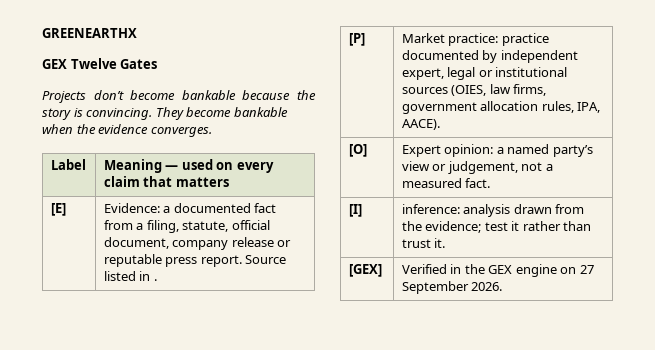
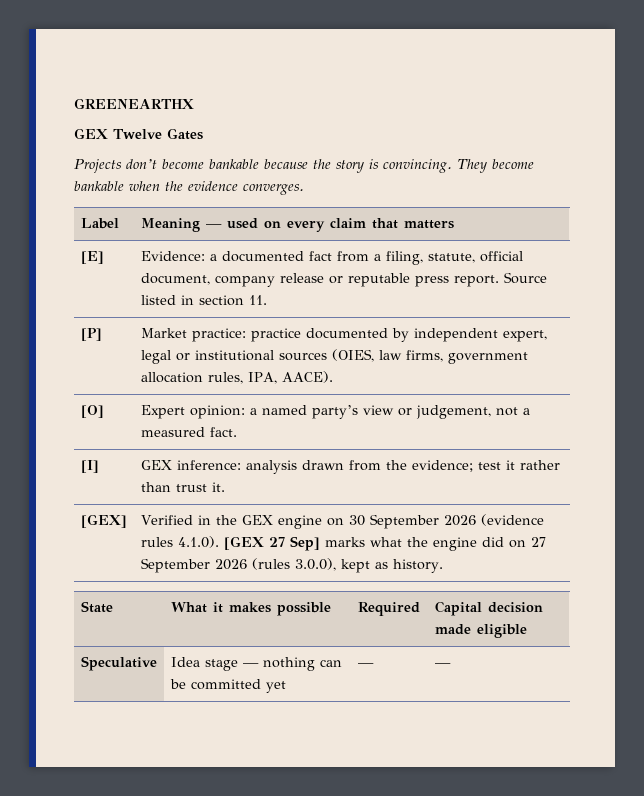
[153,279,157,281] . -> [198,295,267,306] section 11.
(362, 210) none -> [140,460,172,470] GEX
[579,265,594,274] [401,281,503,294] 27 September 2026. -> [348,514,544,529] [140,536,546,551] [140,558,443,573] [80,601,113,613] [170,602,331,616] [357,602,420,616] [434,601,543,616] [434,624,527,638] [80,656,157,671] [170,657,342,671] [169,679,286,693] [357,663,374,667] [434,663,451,667] 30 September 2026 (evidence rules 4.1.0). [GEX 27 Sep] marks what the engine did on 27 September 2026 (rules 3.0.0), kept as history. // State | What it makes possible | Required | Capital decision made eligible // Speculative | Idea stage — nothing can be committed yet | — | —

